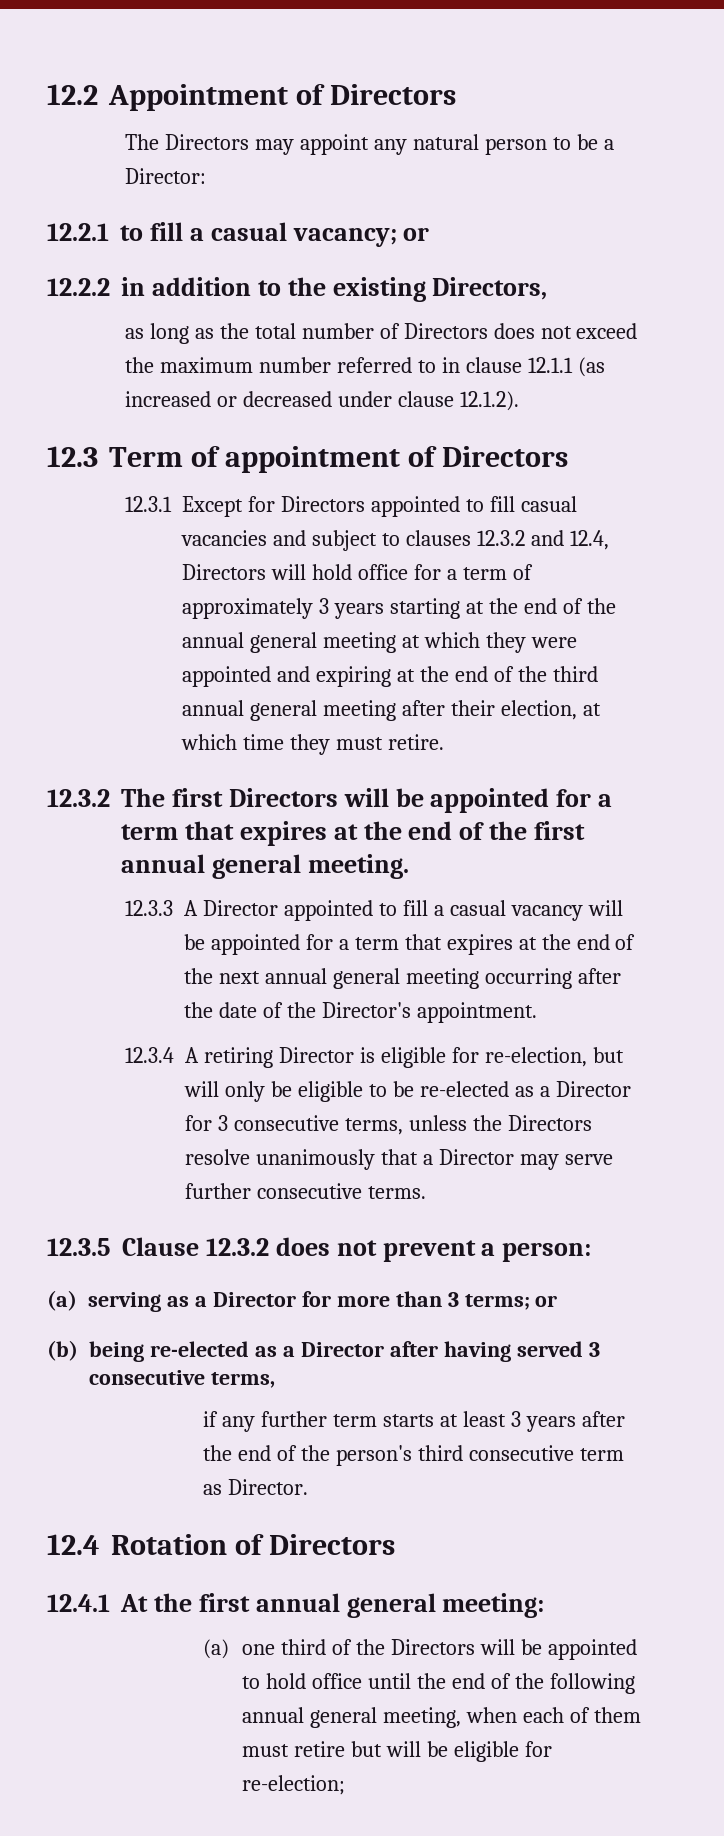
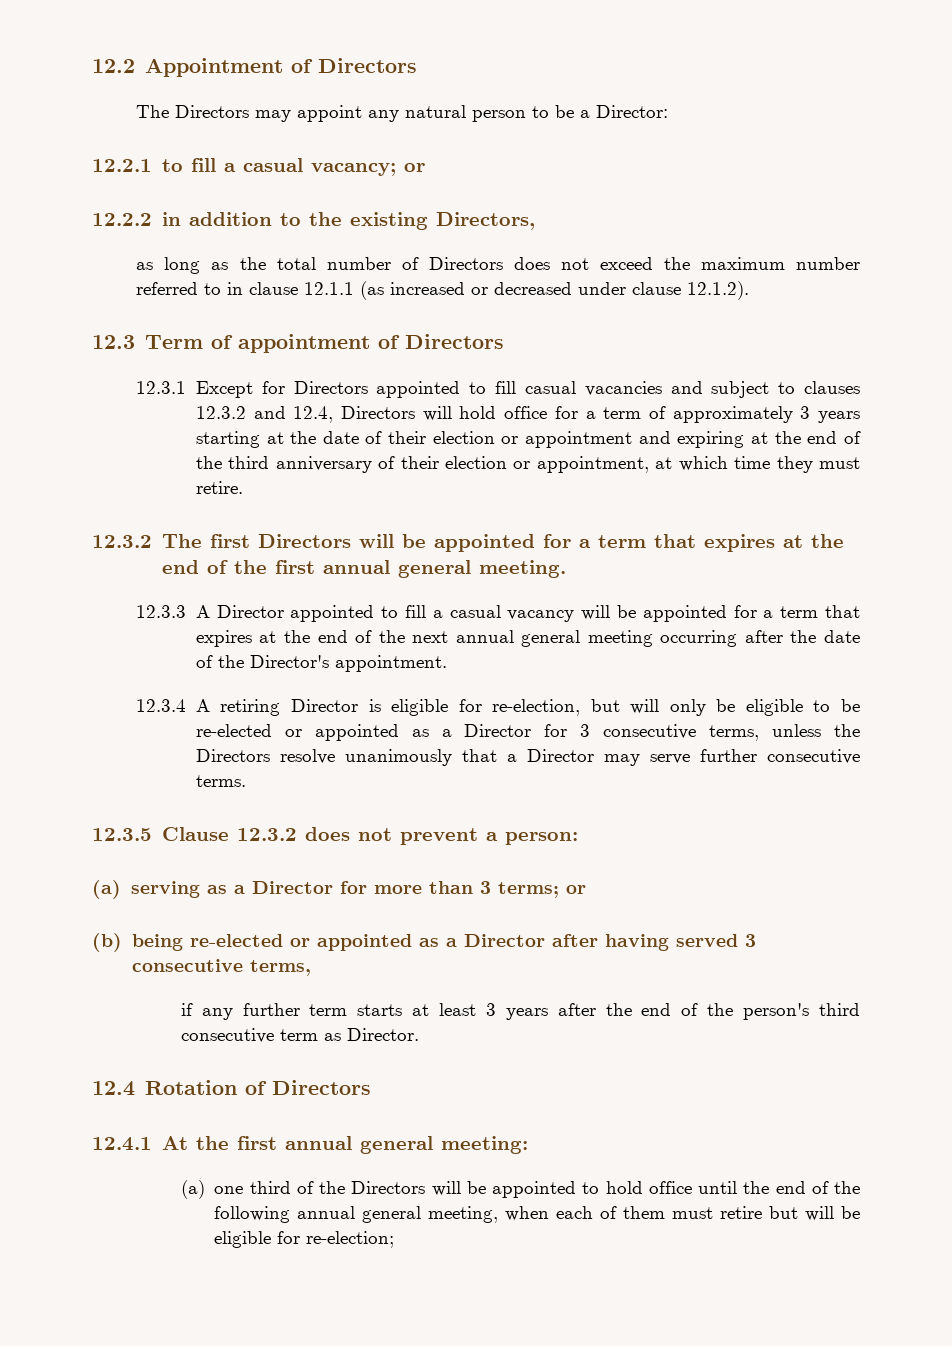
[523,598,616,614] [182,632,577,653] [182,666,272,687] end of the annual general meeting at which they were appointed -> [322,431,633,448] date of their election or appointment
[182,700,577,721] annual general meeting after their election, -> [275,456,649,473] anniversary of their election or appointment,
(509, 1089) none -> [284,724,399,741] or appointed
(249, 1349) none -> [289,934,412,951] or appointed

